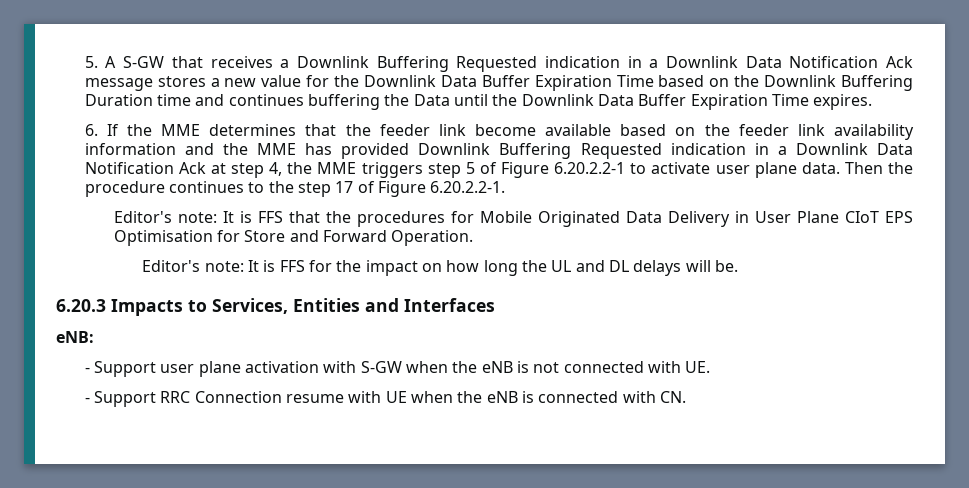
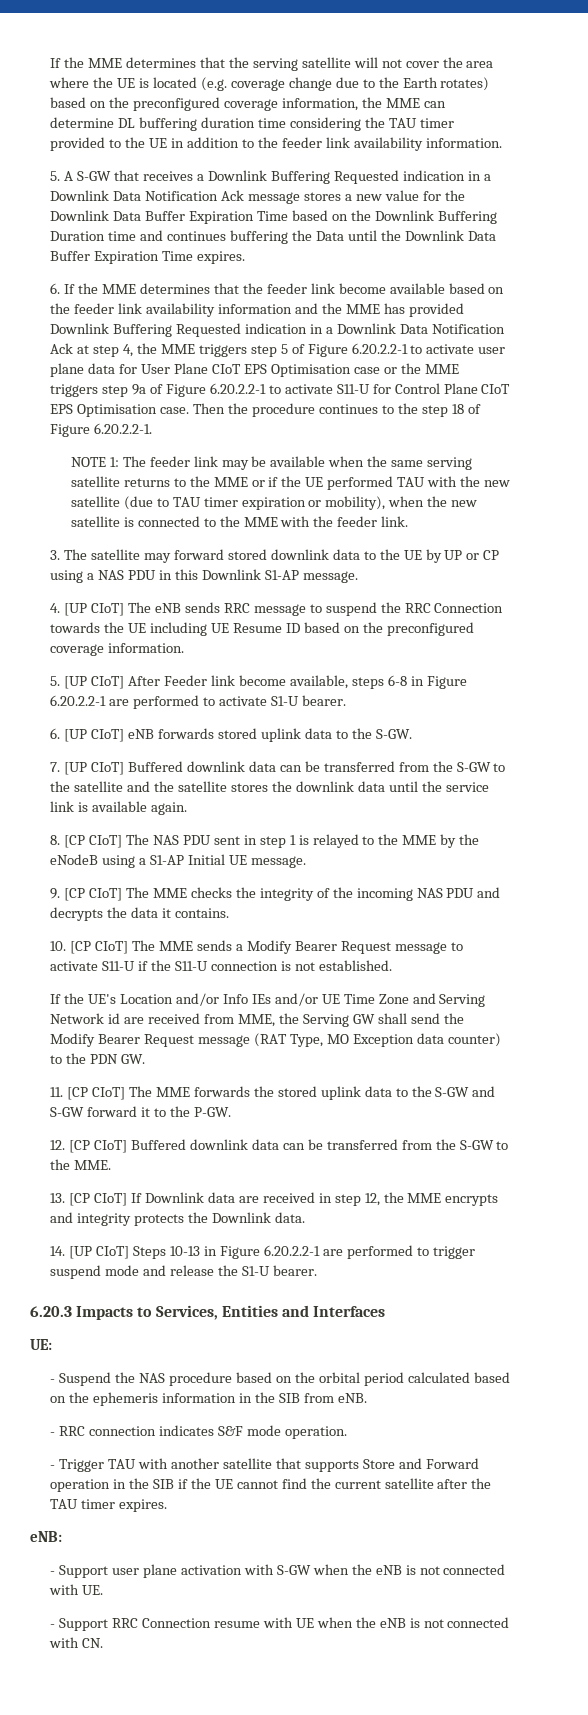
(84, 62) none -> [50,57,494,71] [49,77,490,91] [50,97,446,111] [50,117,454,131] [50,137,502,151] If the MME determines that the serving satellite will not cover the area where the UE is located (e.g. coverage change due to the Earth rotates) based on the preconfigured coverage information, the MME can determine DL buffering duration time considering the TAU timer provided to the UE in addition to the feeder link availability information. //
[801,162,840,174] data. -> [88,363,459,377] [50,383,511,397] [50,404,190,417] data for User Plane CIoT EPS Optimisation case or the MME triggers step 9a of Figure 6.20.2.2-1 to activate S11-U for Control Plane CIoT EPS Optimisation case.
[335,181,354,193] 17 -> [451,404,464,414] 18
[113,211,913,227] [113,230,474,246] [142,260,738,276] Editor's note: It is FFS that the procedures for Mobile Originated Data Delivery in User Plane CIoT EPS Optimisation for Store and Forward Operation. // Editor's note: It is FFS for the impact on how long the UL and DL delays will be. -> [70,456,473,470] [70,476,510,490] [70,496,478,510] [70,516,409,527] [50,549,500,563] [50,569,358,583] [50,602,504,616] [50,622,474,636] [50,643,185,656] [50,675,467,689] [50,695,346,709] [50,728,412,742] [50,761,506,775] [50,781,489,792] [50,801,188,815] [50,834,480,848] [50,854,306,868] [50,887,501,901] [50,907,230,921] [50,940,463,954] [50,960,392,971] [50,993,486,1007] [50,1013,464,1027] [50,1033,501,1047] [50,1053,146,1064] [50,1086,496,1100] [50,1106,232,1117] [50,1139,509,1153] [50,1159,112,1170] [50,1192,499,1206] [50,1212,306,1226] [50,1245,475,1259] [50,1265,317,1279] NOTE 1: The feeder link may be available when the same serving satellite returns to the MME or if the UE performed TAU with the new satellite (due to TAU timer expiration or mobility), when the new satellite is connected to the MME with the feeder link. // 3. The satellite may forward stored downlink data to the UE by UP or CP using a NAS PDU in this Downlink S1-AP message. // 4. [UP CIoT] The eNB sends RRC message to suspend the RRC Connection towards the UE including UE Resume ID based on the preconfigured coverage information. // 5. [UP CIoT] After Feeder link become available, steps 6-8 in Figure 6.20.2.2-1 are performed to activate S1-U bearer. // 6. [UP CIoT] eNB forwards stored uplink data to the S-GW. // 7. [UP CIoT] Buffered downlink data can be transferred from the S-GW to the satellite and the satellite stores the downlink data until the service link is available again. // 8. [CP CIoT] The NAS PDU sent in step 1 is relayed to the MME by the eNodeB using a S1-AP Initial UE message. // 9. [CP CIoT] The MME checks the integrity of the incoming NAS PDU and decrypts the data it contains. // 10. [CP CIoT] The MME sends a Modify Bearer Request message to activate S11-U if the S11-U connection is not established. // If the UE's Location and/or Info IEs and/or UE Time Zone and Serving Network id are received from MME, the Serving GW shall send the Modify Bearer Request message (RAT Type, MO Exception data counter) to the PDN GW. // 11. [CP CIoT] The MME forwards the stored uplink data to the S-GW and S-GW forward it to the P-GW. // 12. [CP CIoT] Buffered downlink data can be transferred from the S-GW to the MME. // 13. [CP CIoT] If Downlink data are received in step 12, the MME encrypts and integrity protects the Downlink data. // 14. [UP CIoT] Steps 10-13 in Figure 6.20.2.2-1 are performed to trigger suspend mode and release the S1-U bearer.
(495, 305) none -> [30,1339,52,1350] [50,1372,510,1386] [50,1392,367,1406] [50,1425,347,1439] [50,1458,479,1472] [50,1478,492,1492] [50,1499,168,1512] // UE: // - Suspend the NAS procedure based on the orbital period calculated based on the ephemeris information in the SIB from eNB. // - RRC connection indicates S&F mode operation. // - Trigger TAU with another satellite that supports Store and Forward operation in the SIB if the UE cannot find the current satellite after the TAU timer expires.
(534, 397) none -> [423,1619,444,1628] not

